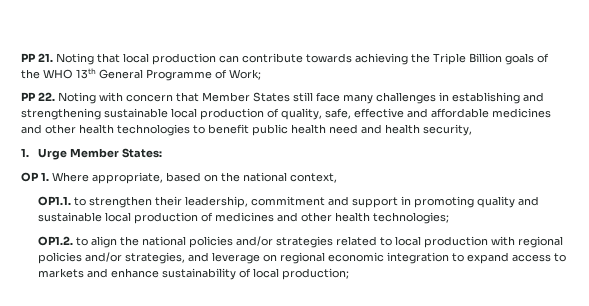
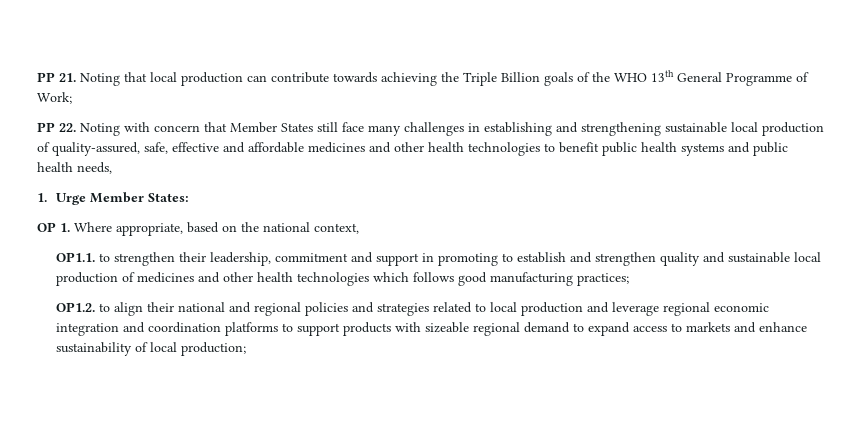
[281,108,322,120] quality, -> [52,142,140,156] quality-assured,
[329,124,472,136] need and health security, -> [681,142,788,156] [37,162,112,174] systems and public health needs,
(475, 202) none -> [501,252,656,266] to establish and strengthen
[373,212,450,224] [38,236,274,248] technologies; // OP1.2. to align the national policies and/or -> [296,272,629,286] [55,302,374,316] technologies which follows good manufacturing practices; // OP1.2. to align their national and regional policies and
[491,236,564,248] [38,252,186,264] with regional policies and/or strategies, -> (583, 309) none
[263,254,278,262] on -> (659, 309) none
(450, 258) none -> [122,322,570,336] and coordination platforms to support products with sizeable regional demand

